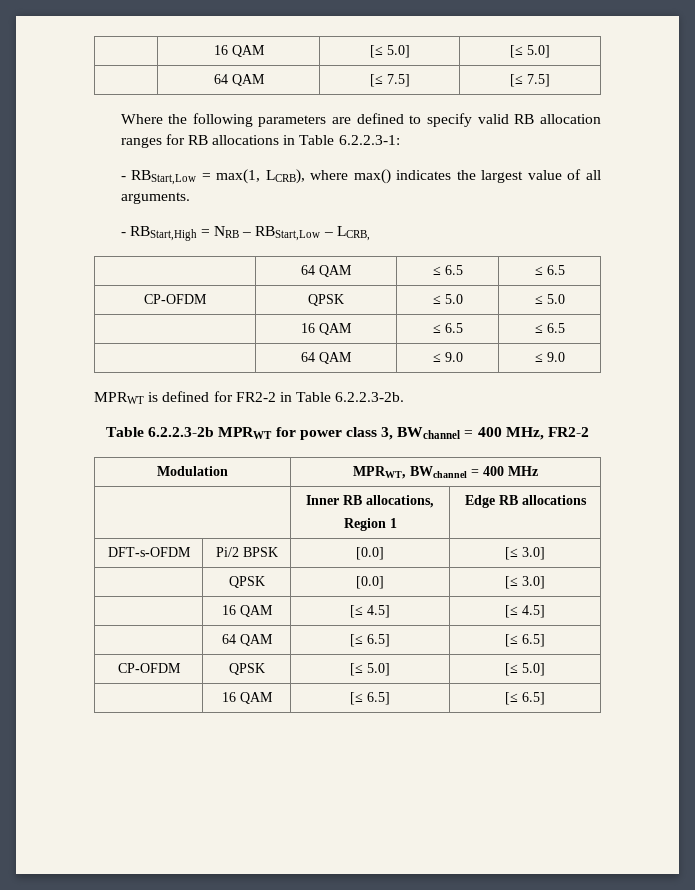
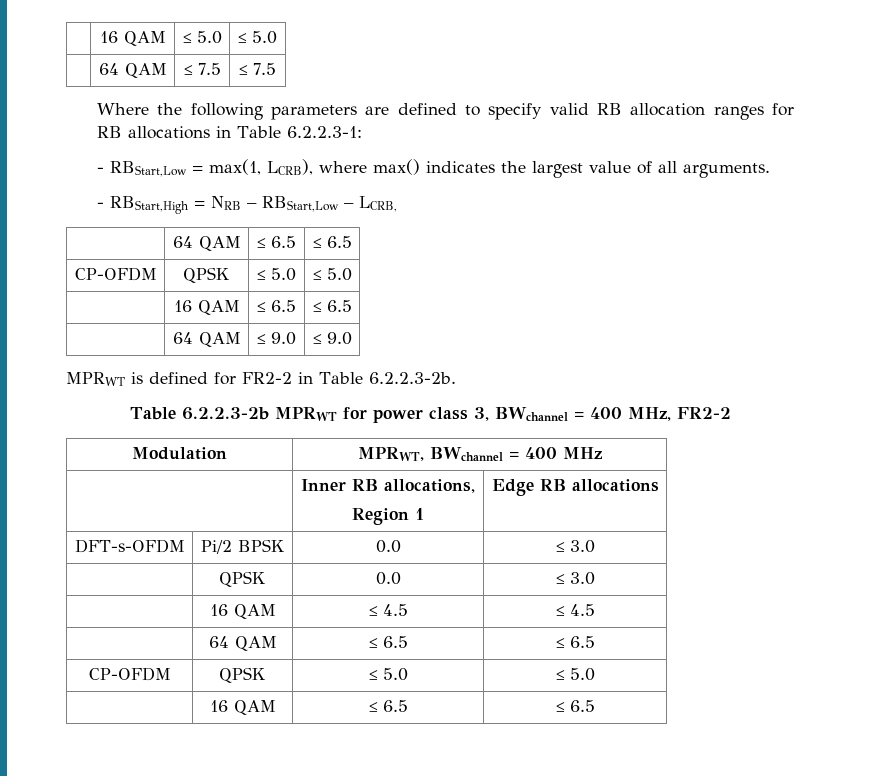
[213,45,265,57] [369,45,410,58] [510,45,550,58] [213,74,265,86] [369,74,410,87] [510,74,550,87] | 16 QAM | [≤ 5.0] | [≤ 5.0] // | 64 QAM | [≤ 7.5] | [≤ 7.5] -> [99,31,166,46] [182,31,222,44] [238,31,277,44] [98,63,167,78] [183,63,221,75] [239,63,276,75] | 16 QAM | ≤ 5.0 | ≤ 5.0 // | 64 QAM | ≤ 7.5 | ≤ 7.5
[356,547,384,560] [505,547,545,560] [228,576,265,588] [356,576,384,589] [505,576,545,589] [221,605,273,617] [350,605,390,618] [505,605,545,618] [221,634,273,646] [350,634,390,647] [505,634,545,647] [117,663,181,673] [228,663,265,675] [350,663,390,676] [505,663,545,676] [221,692,273,704] [350,692,390,705] [505,692,545,705] [0.0] | [≤ 3.0] // | QPSK | [0.0] | [≤ 3.0] // | 16 QAM | [≤ 4.5] | [≤ 4.5] // | 64 QAM | [≤ 6.5] | [≤ 6.5] // CP-OFDM | QPSK | [≤ 5.0] | [≤ 5.0] // | 16 QAM | [≤ 6.5] | [≤ 6.5] -> [375,540,401,553] [555,540,595,553] [219,571,266,587] [375,572,401,585] [555,572,595,585] [209,604,276,619] [368,604,408,616] [555,604,595,616] [208,636,277,651] [368,636,408,648] [555,636,595,648] [88,667,171,681] [219,667,266,683] [368,668,408,681] [555,668,595,681] [209,700,276,715] [368,700,408,712] [555,700,595,712] 0.0 | ≤ 3.0 // | QPSK | 0.0 | ≤ 3.0 // | 16 QAM | ≤ 4.5 | ≤ 4.5 // | 64 QAM | ≤ 6.5 | ≤ 6.5 // CP-OFDM | QPSK | ≤ 5.0 | ≤ 5.0 // | 16 QAM | ≤ 6.5 | ≤ 6.5

